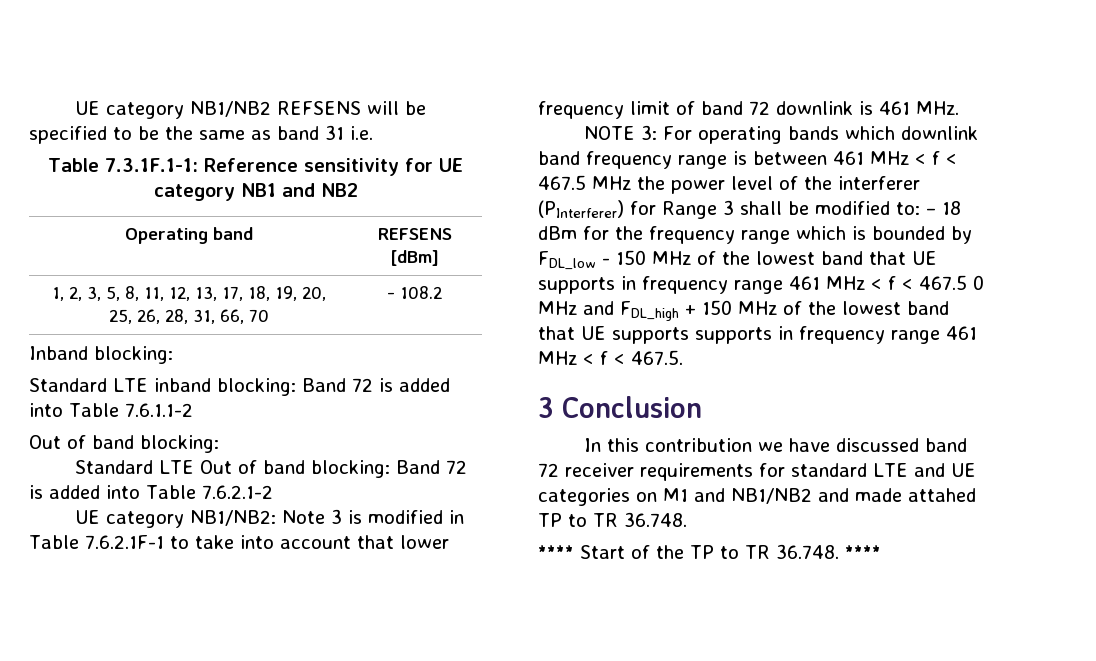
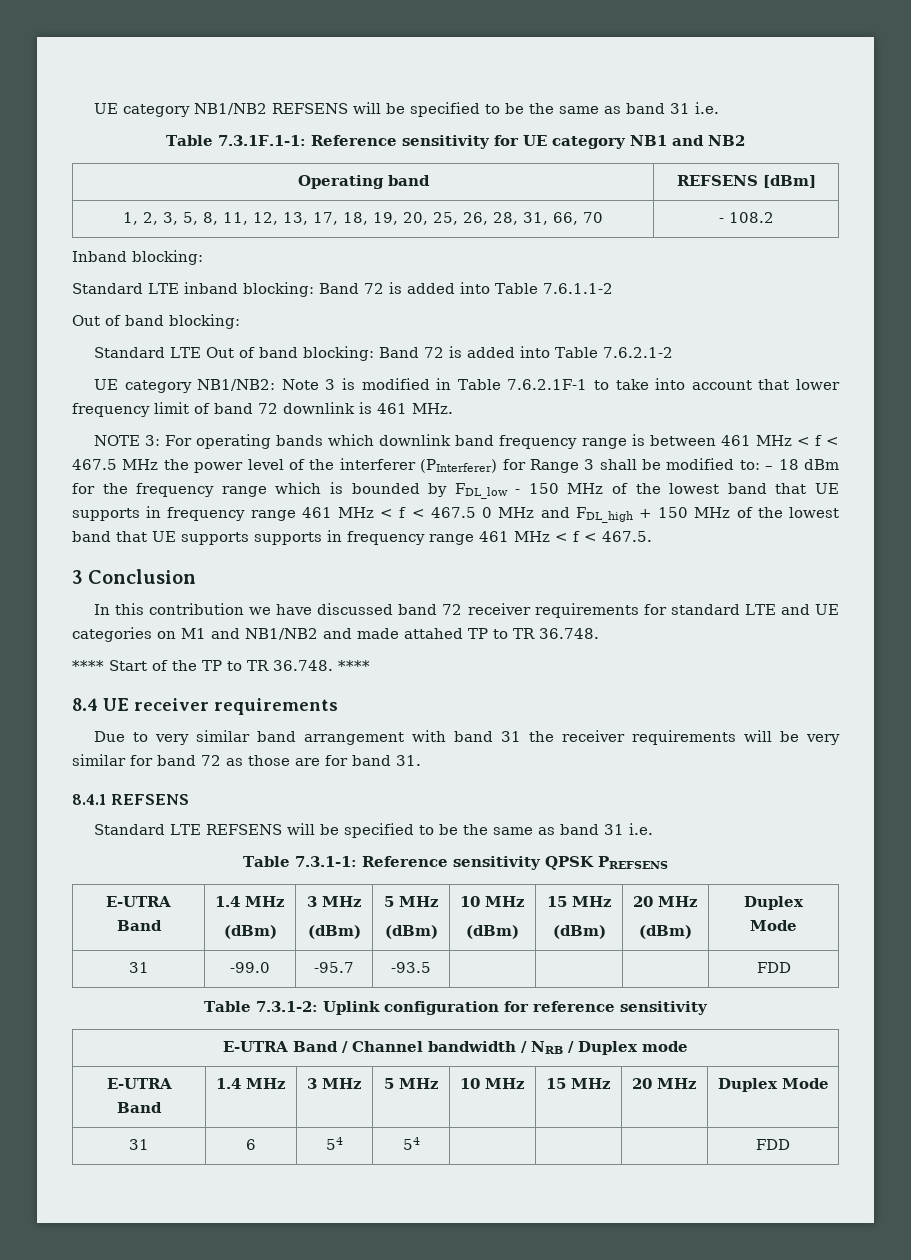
(881, 552) none -> [72,698,338,715] [93,730,840,745] [72,754,421,766] [72,794,189,805] [93,823,653,838] [243,856,668,870] [106,896,171,907] [116,920,162,931] [215,896,285,907] [223,925,277,939] [306,896,362,907] [307,925,361,939] [383,896,439,907] [384,925,438,939] [460,896,525,907] [466,925,519,939] [546,896,612,907] [552,925,606,939] [633,896,698,907] [639,925,692,939] [744,896,804,910] [750,920,797,931] [128,962,149,973] [230,962,270,973] [314,962,354,973] [391,962,431,973] [756,962,791,973] [204,1001,708,1015] [223,1041,688,1055] [106,1078,172,1089] [117,1102,162,1113] [216,1078,286,1089] [307,1078,362,1089] [383,1078,439,1089] [460,1078,525,1089] [546,1078,611,1089] [632,1078,697,1089] [717,1078,829,1092] [129,1139,149,1150] [246,1139,256,1150] [326,1137,343,1150] [402,1137,420,1150] [756,1139,790,1150] // 8.4 UE receiver requirements // Due to very similar band arrangement with band 31 the receiver requirements will be very similar for band 72 as those are for band 31. // 8.4.1 REFSENS // Standard LTE REFSENS will be specified to be the same as band 31 i.e. // Table 7.3.1-1: Reference sensitivity QPSK PREFSENS // E-UTRA Band | 1.4 MHz // (dBm) | 3 MHz // (dBm) | 5 MHz // (dBm) | 10 MHz // (dBm) | 15 MHz // (dBm) | 20 MHz // (dBm) | Duplex Mode // 31 | -99.0 | -95.7 | -93.5 | | | | FDD // Table 7.3.1-2: Uplink configuration for reference sensitivity // E-UTRA Band / Channel bandwidth / NRB / Duplex mode // E-UTRA Band | 1.4 MHz | 3 MHz | 5 MHz | 10 MHz | 15 MHz | 20 MHz | Duplex Mode // 31 | 6 | 54 | 54 | | | | FDD

